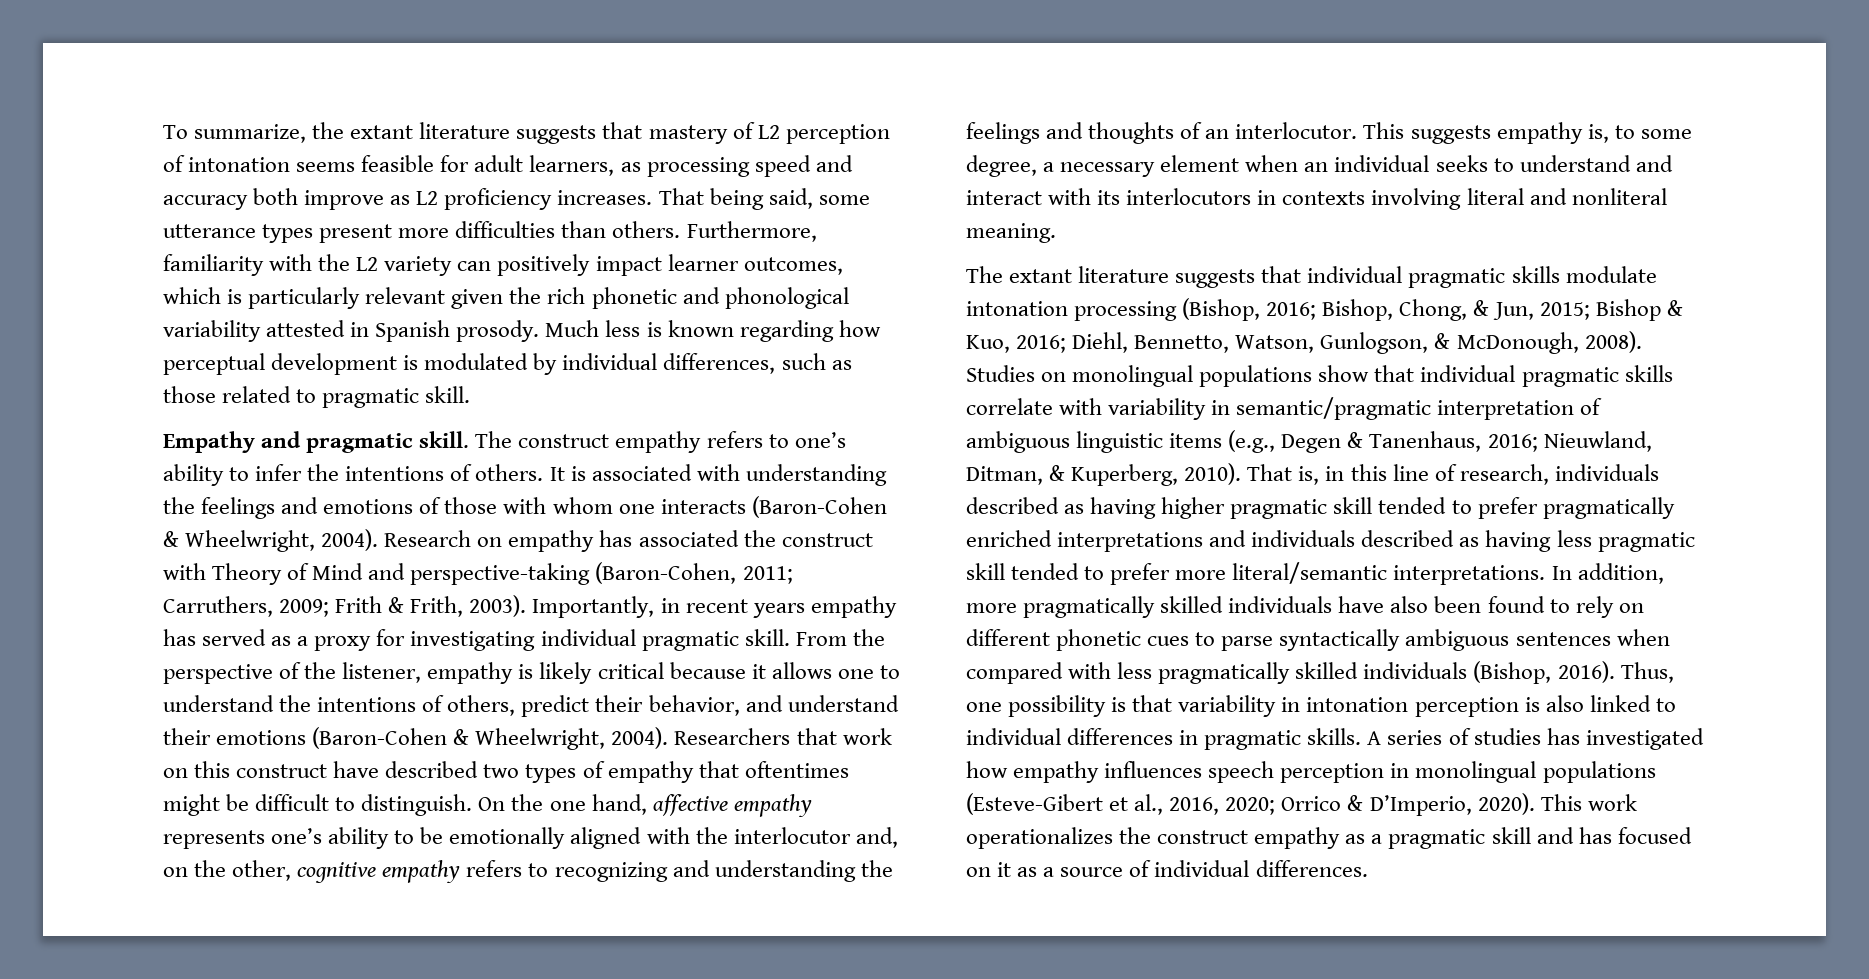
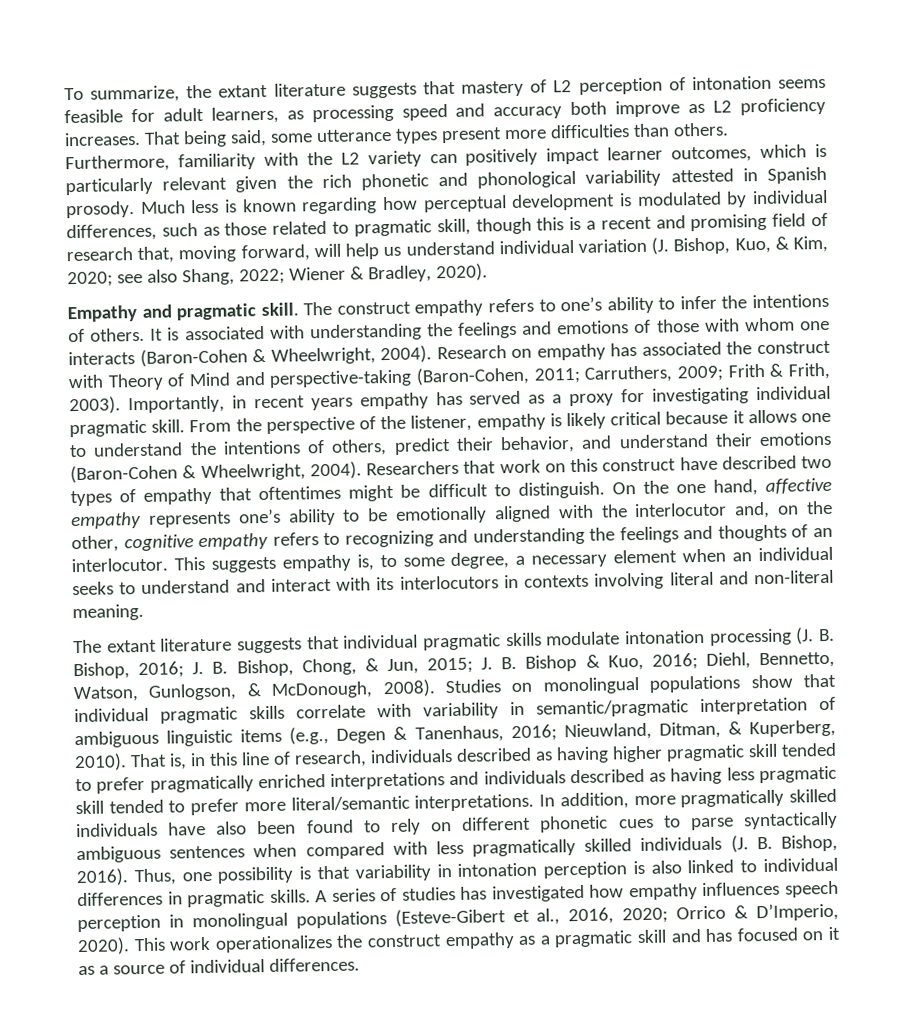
[425,386,471,403] skill. -> [436,212,828,236] [66,235,828,264] [67,263,488,288] skill, though this is a recent and promising field of research that, moving forward, will help us understand individual variation (J. Bishop, Kuo, & Kim, 2020; see also Shang, 2022; Wiener & Bradley, 2020).
[1571,188,1667,205] nonliteral -> [754,569,835,585] non-literal
[1182,298,1317,321] (Bishop, 2016; -> [795,627,835,645] [73,661,229,680] (J. B. Bishop, 2016; J. B.
(1590, 311) none -> [481,656,518,670] J. B.
[1473,661,1552,684] (Bishop, -> [730,834,838,853] (J. B. Bishop,

